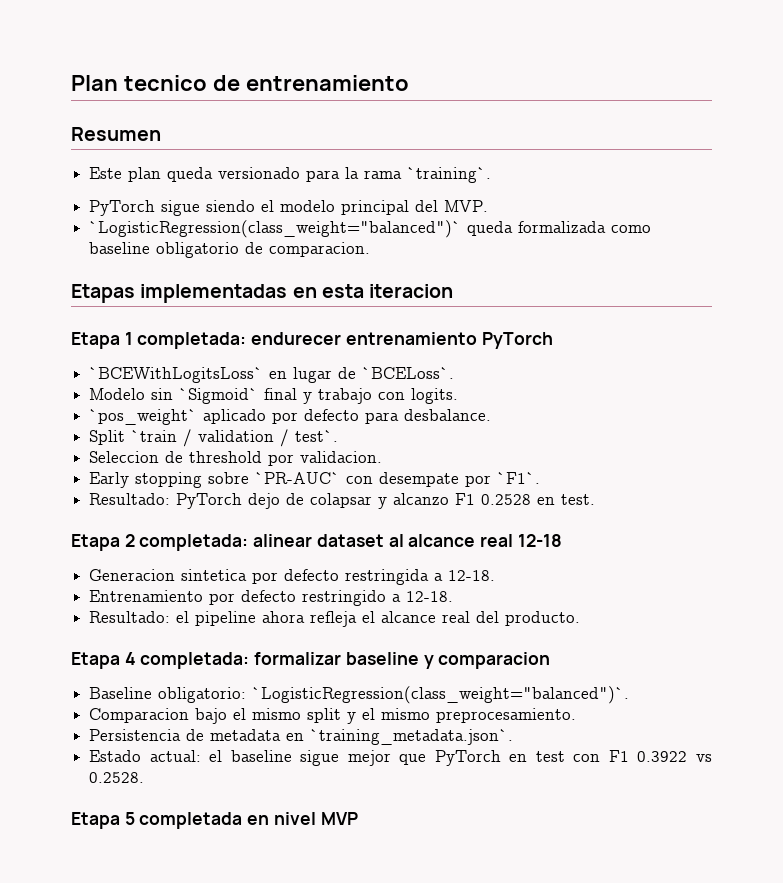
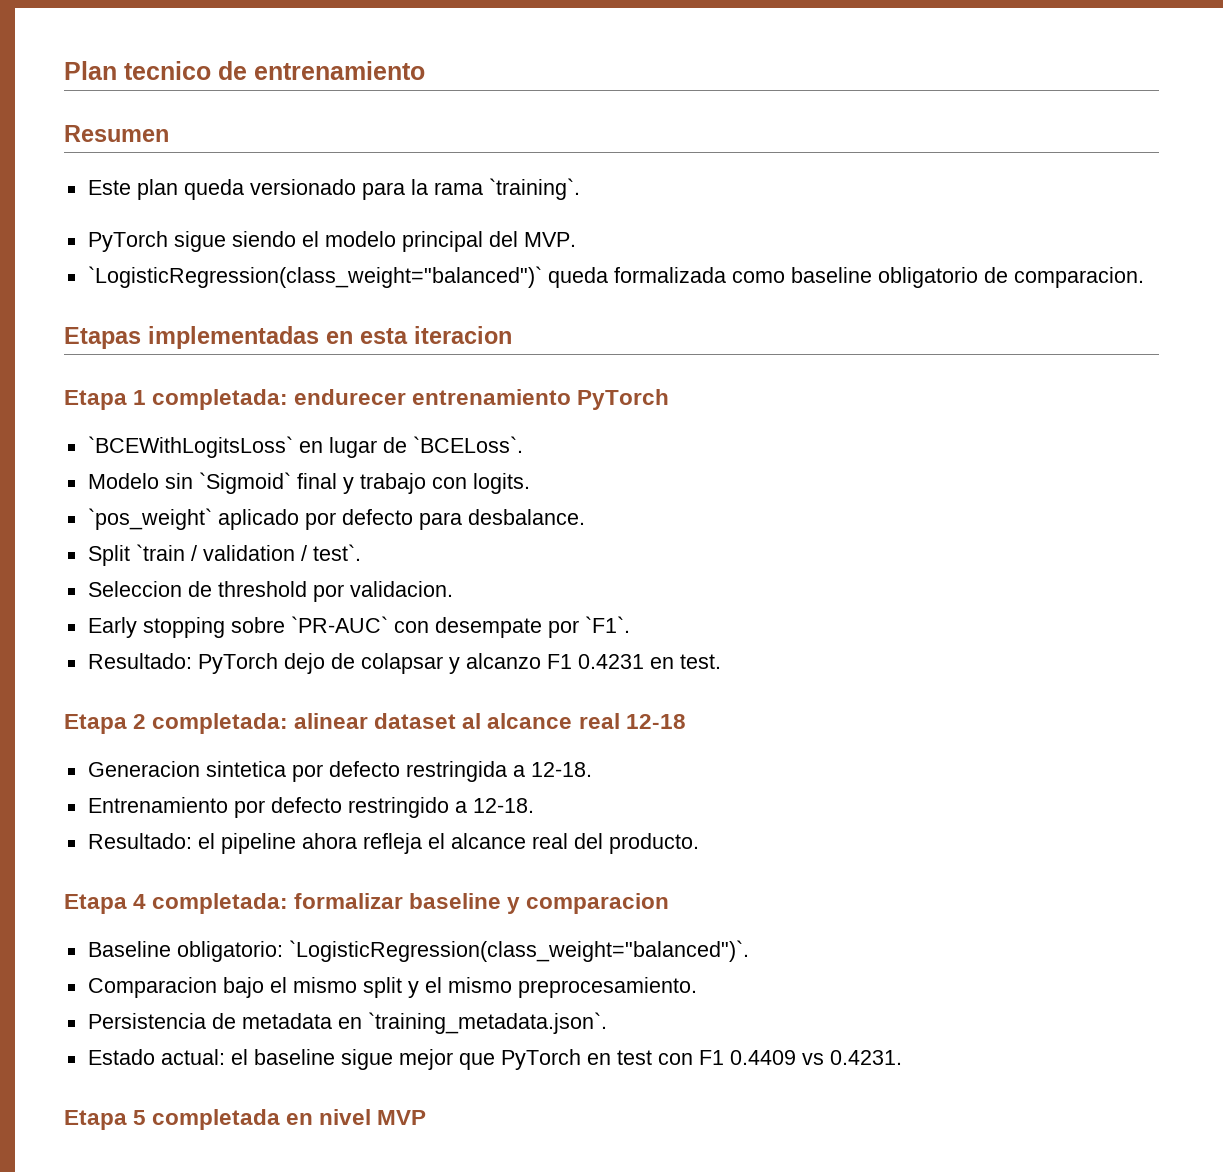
[481,494,532,505] 0.2528 -> [577,654,644,669] 0.4231
[637,751,712,762] [89,772,145,783] 0.3922 vs 0.2528. -> [729,1050,902,1065] 0.4409 vs 0.4231.

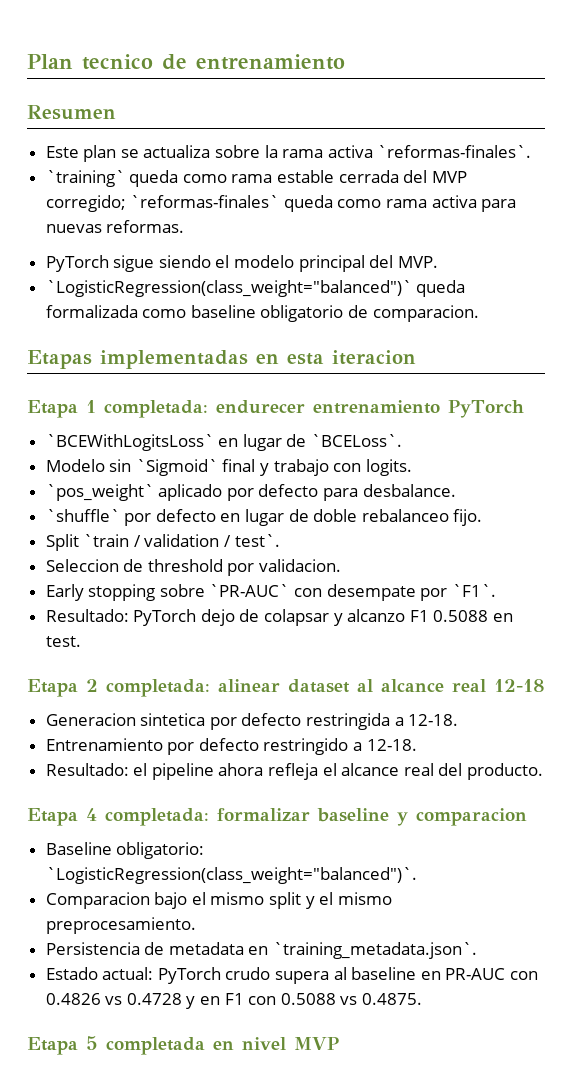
[183,178,580,200] queda versionado para la rama `training`. -> [120,145,532,158] [45,170,467,187] [45,195,517,212] [45,220,185,233] se actualiza sobre la rama activa `reformas-finales`. // `training` queda como rama estable cerrada del MVP corregido; `reformas-finales` queda como rama activa para nuevas reformas.
(585, 517) none -> [45,509,483,526] // `shuffle` por defecto en lugar de doble rebalanceo fijo.
[577,654,644,669] 0.4231 -> [433,610,489,622] 0.5088
[230,1049,902,1070] el baseline sigue mejor que PyTorch en test con F1 0.4409 vs 0.4231. -> [157,967,538,984] [45,993,423,1009] PyTorch crudo supera al baseline en PR-AUC con 0.4826 vs 0.4728 y en F1 con 0.5088 vs 0.4875.

